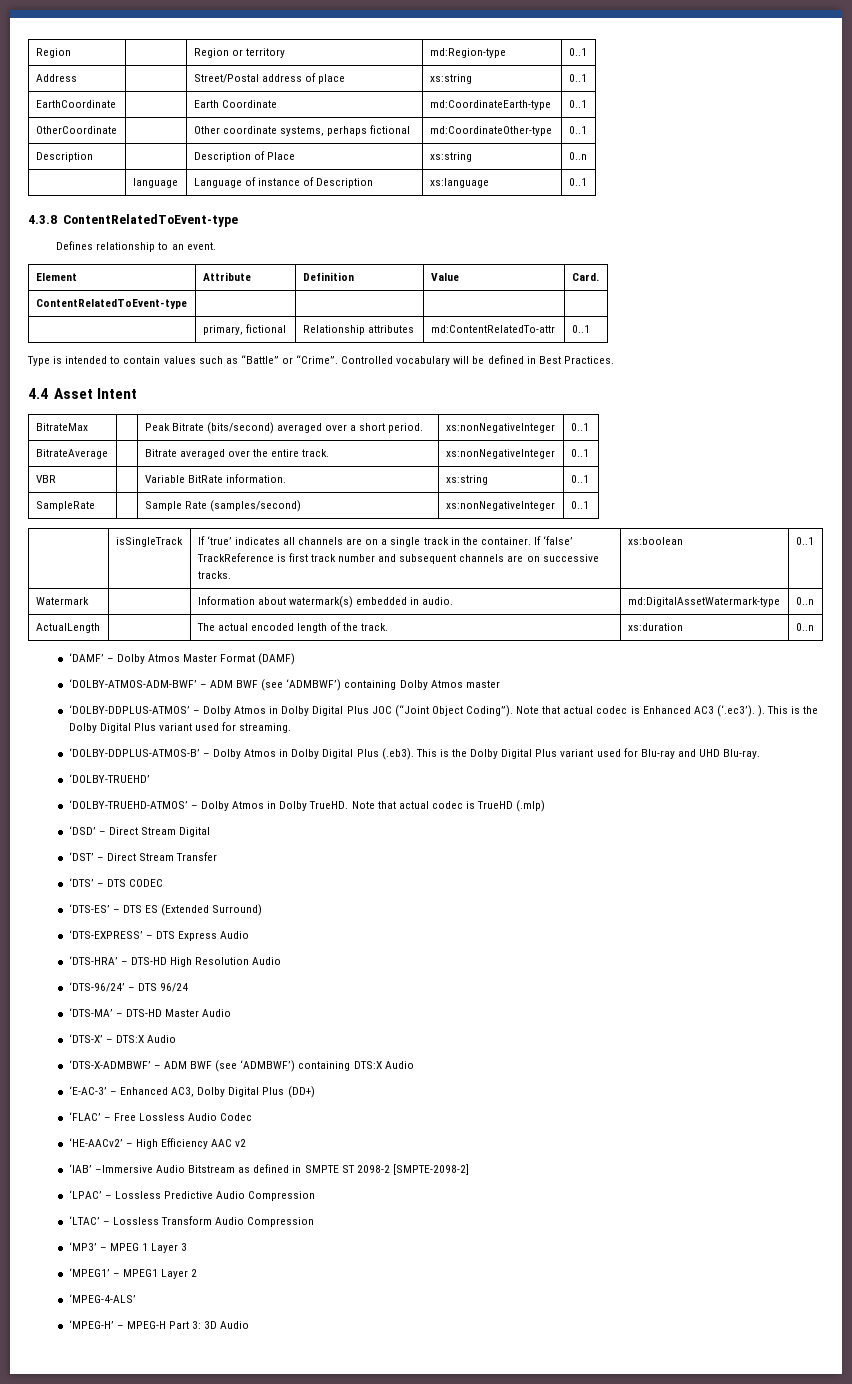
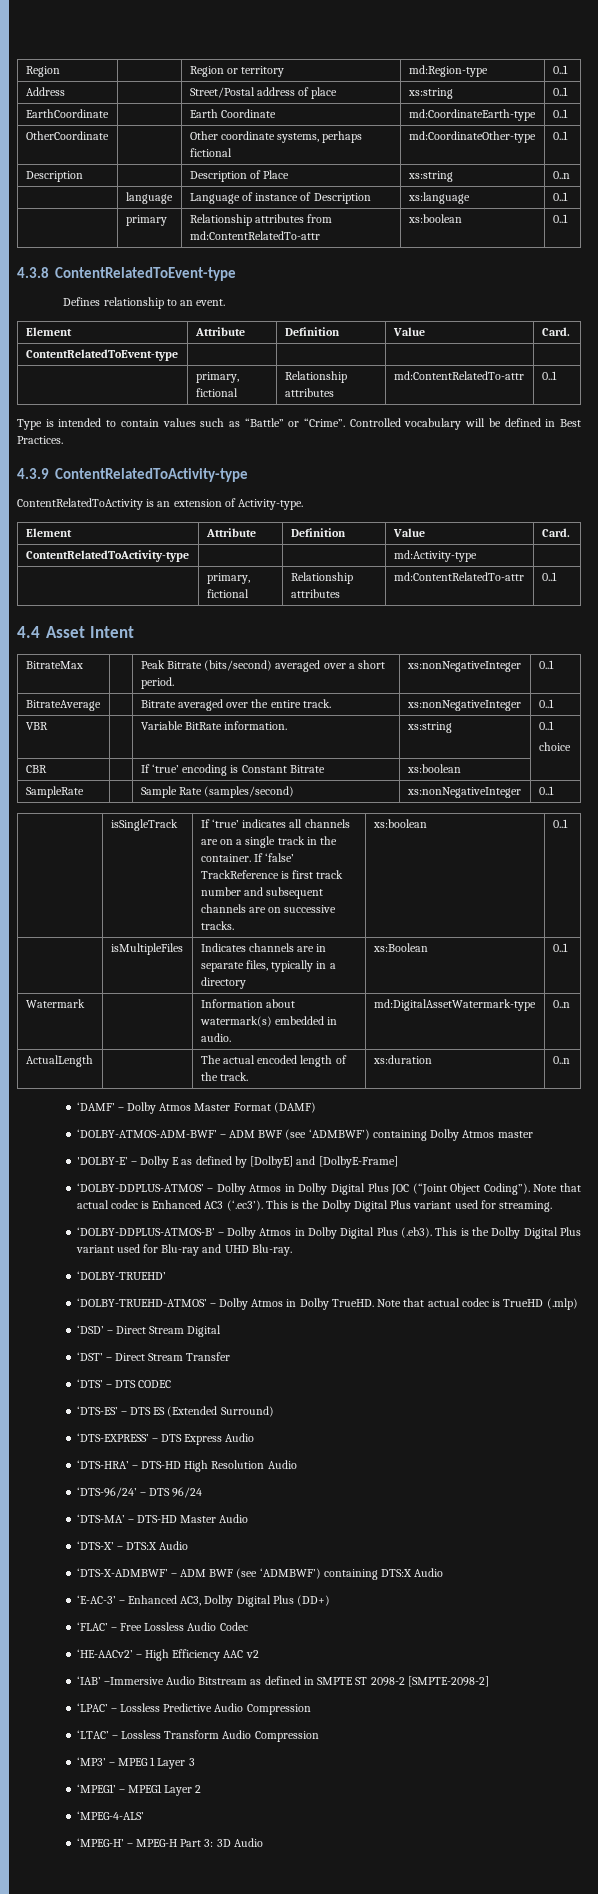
(587, 182) none -> [125,215,167,226] [189,214,333,226] [189,231,320,240] [407,214,462,223] [552,214,568,223] // | primary | Relationship attributes from md:ContentRelatedTo-attr | xs:boolean | 0..1
(614, 360) none -> [17,468,248,482] [17,498,304,510] [25,528,72,537] [205,528,256,537] [290,528,346,537] [392,528,425,537] [541,528,570,537] [25,550,189,562] [393,550,477,562] [206,573,250,584] [206,589,249,598] [290,572,353,584] [290,589,340,598] [393,572,524,581] [541,572,557,581] // 4.3.9 ContentRelatedToActivity-type // ContentRelatedToActivity is an extension of Activity-type. // Element | Attribute | Definition | Value | Card. // ContentRelatedToActivity-type | | | md:Activity-type | // | primary, fictional | Relationship attributes | md:ContentRelatedTo-attr | 0..1
(589, 479) none -> [538,742,571,751] [25,765,47,773] [140,764,325,776] [406,764,461,773] // choice // CBR | | If ‘true’ encoding is Constant Bitrate | xs:boolean |
(814, 541) none -> [110,943,183,955] [200,943,327,952] [200,960,336,972] [200,977,246,989] [372,943,428,952] [552,943,568,952] // | isMultipleFiles | Indicates channels are in separate files, typically in a directory | xs:Boolean | 0..1
(500, 684) none -> [76,1156,398,1168] // 'DOLBY-E’ – Dolby E as defined by [DolbyE] and [DolbyE-Frame]
[757,705,765,717] ). -> (263, 1205) none

